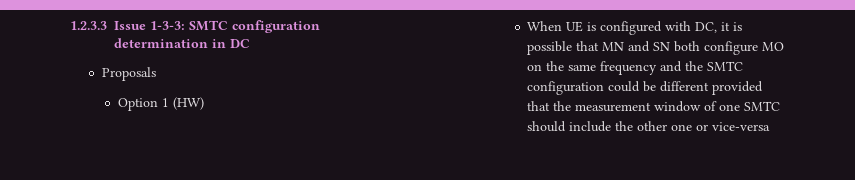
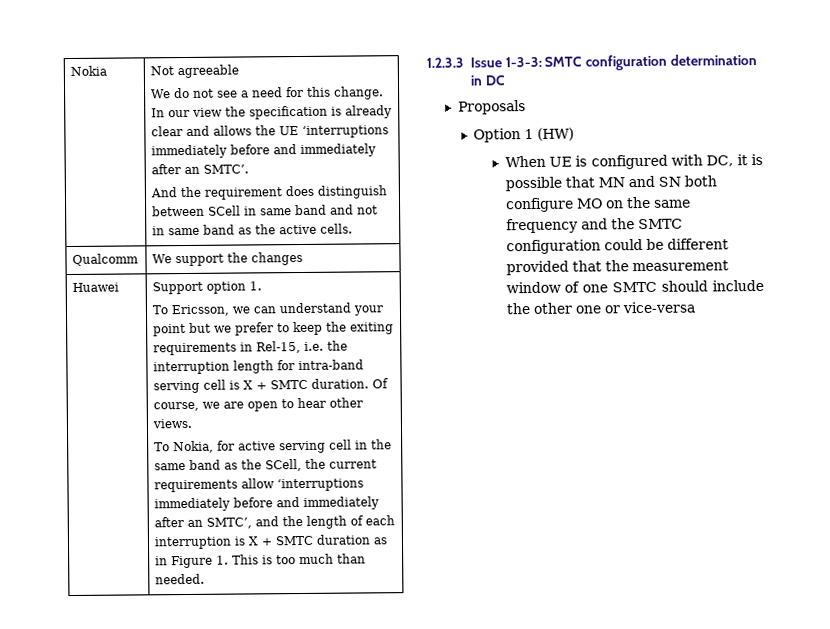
(70, 25) none -> [70,65,108,76] [150,64,240,79] [151,86,385,100] [151,105,393,120] [151,125,390,138] [151,143,377,159] [151,164,250,175] [150,185,388,200] [152,204,379,217] [152,223,354,236] [72,253,140,266] [152,251,304,267] [72,282,120,292] [152,281,263,295] [152,302,385,317] [153,321,395,337] [153,340,349,356] [153,359,365,375] [153,378,390,394] [153,397,364,412] [152,418,193,429] [154,439,393,454] [154,458,378,472] [154,478,365,493] [154,496,380,512] [154,515,396,529] [154,534,389,550] [155,553,367,569] [155,573,206,585] Nokia | Not agreeable // We do not see a need for this change. In our view the specification is already clear and allows the UE ‘interruptions immediately before and immediately after an SMTC’. // And the requirement does distinguish between SCell in same band and not in same band as the active cells. // Qualcomm | We support the changes // Huawei | Support option 1. // To Ericsson, we can understand your point but we prefer to keep the exiting requirements in Rel-15, i.e. the interruption length for intra-band serving cell is X + SMTC duration. Of course, we are open to hear other views. // To Nokia, for active serving cell in the same band as the SCell, the current requirements allow ‘interruptions immediately before and immediately after an SMTC’, and the length of each interruption is X + SMTC duration as in Figure 1. This is too much than needed. //

